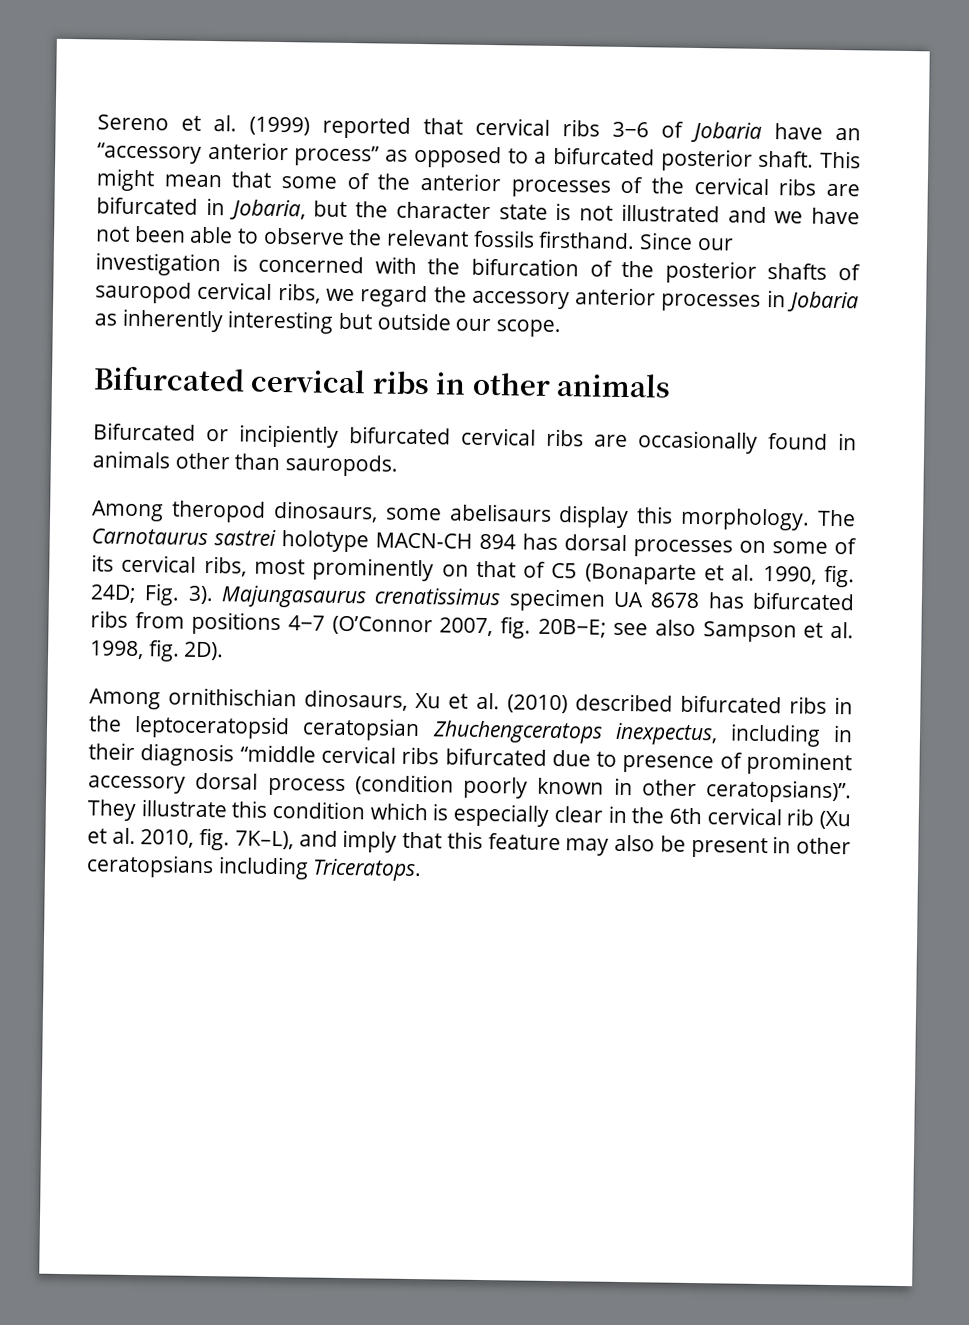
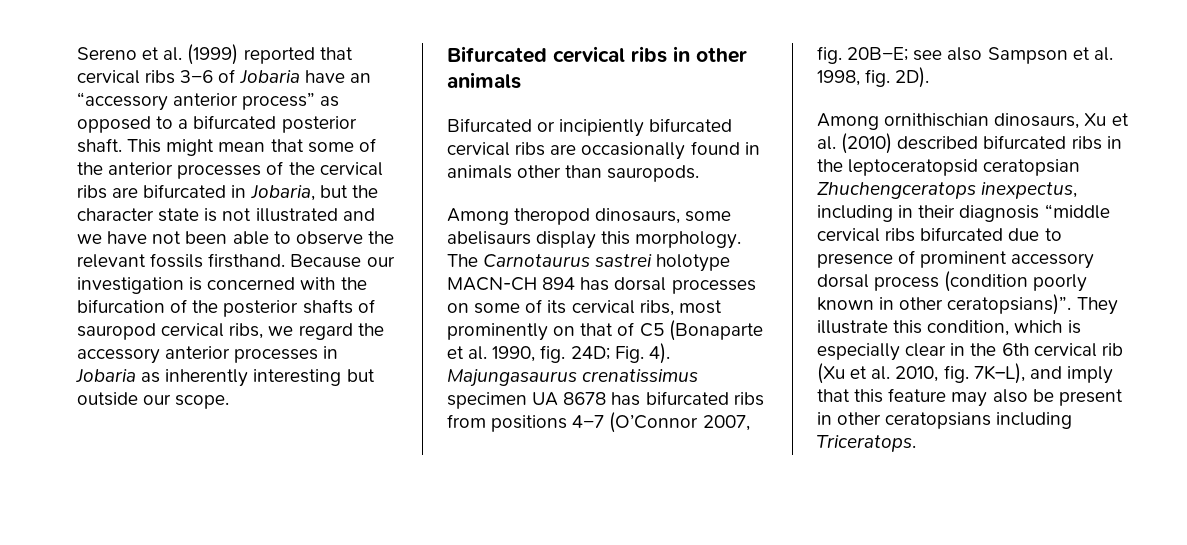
[639,232,694,250] Since -> [290,254,362,268] Because
[187,585,214,605] 3). -> [648,343,670,364] 4).
[272,800,366,820] condition -> [927,320,1010,336] condition,

